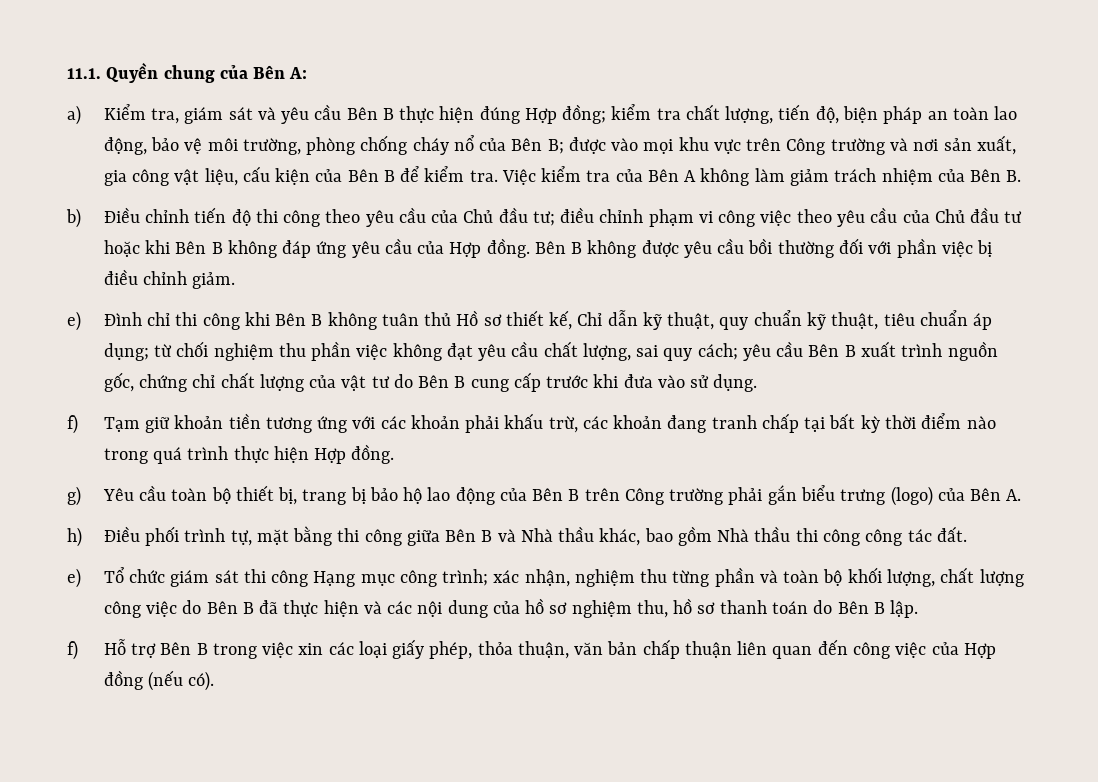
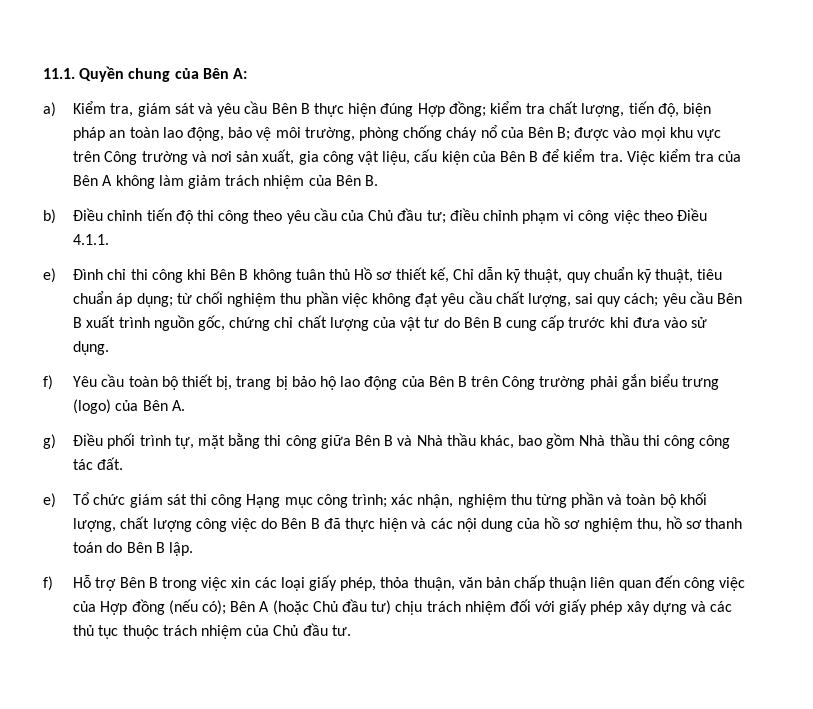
[836,207,1023,227] [103,238,993,258] [103,269,236,289] yêu cầu của Chủ đầu tư hoặc khi Bên B không đáp ứng yêu cầu của Hợp đồng. Bên B không được yêu cầu bồi thường đối với phần việc bị điều chỉnh giảm. -> [676,208,707,221] [73,234,110,245] Điều 4.1.1.
[103,413,996,433] [103,444,395,464] [67,486,81,506] Tạm giữ khoản tiền tương ứng với các khoản phải khấu trừ, các khoản đang tranh chấp tại bất kỳ thời điểm nào trong quá trình thực hiện Hợp đồng. // g) -> (53, 382) none
[67,527,82,547] h) -> [43,434,56,449] g)
[188,671,215,691] có). -> [202,599,733,615] [73,623,351,639] có); Bên A (hoặc Chủ đầu tư) chịu trách nhiệm đối với giấy phép xây dựng và các thủ tục thuộc trách nhiệm của Chủ đầu tư.

